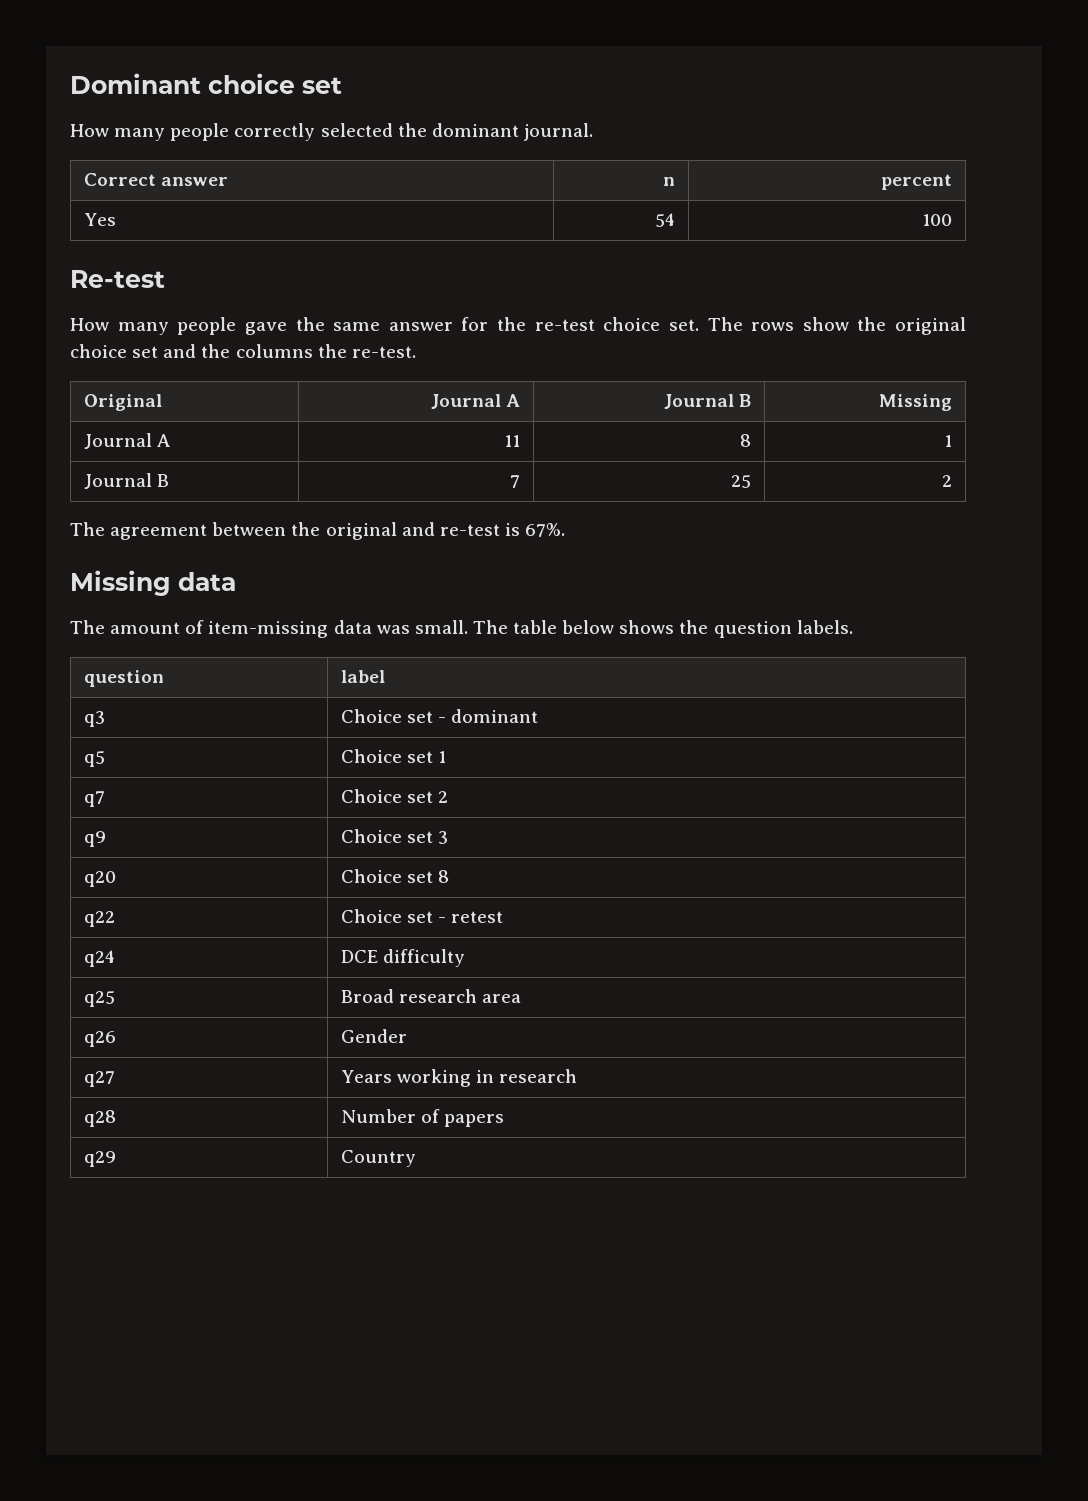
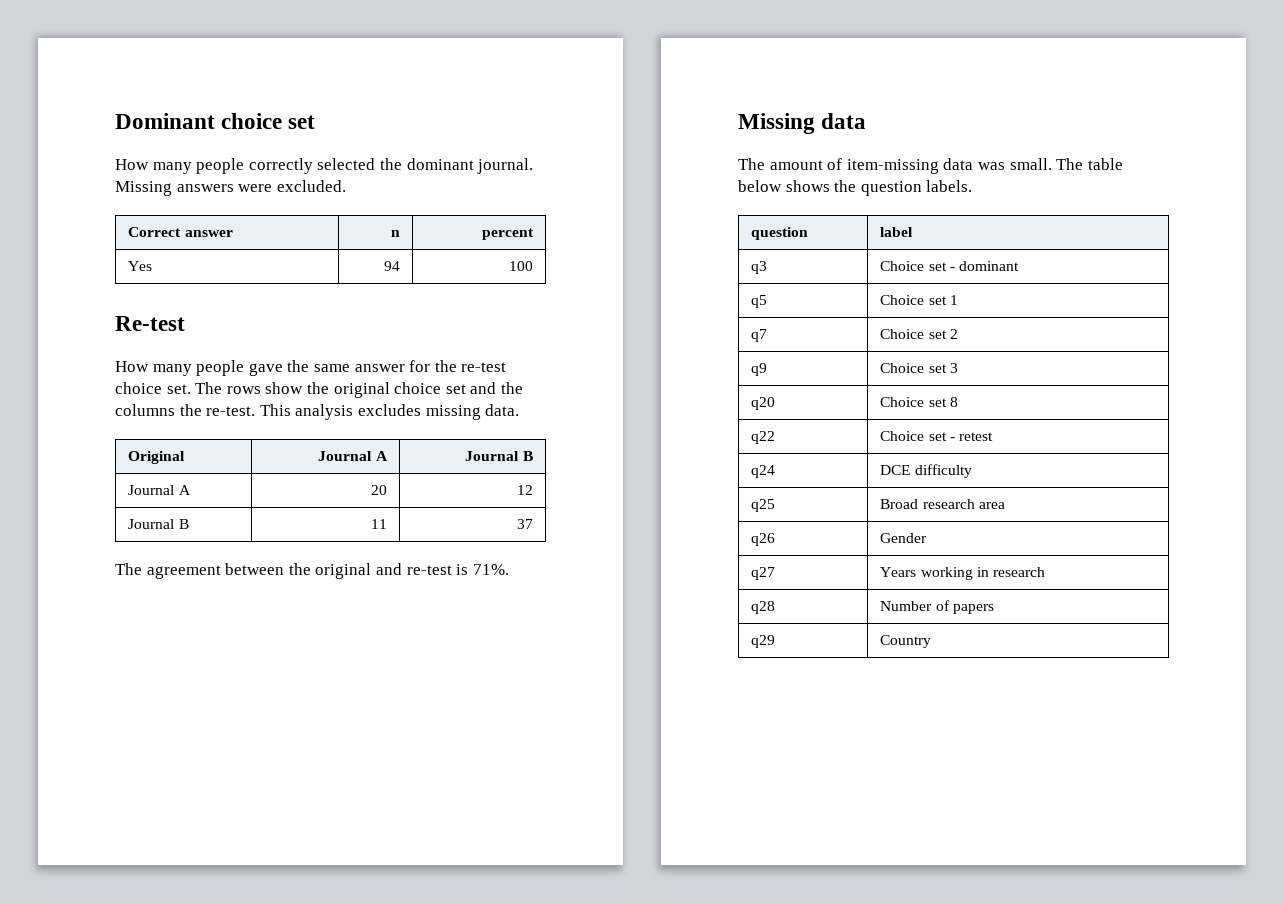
(593, 132) none -> [115,180,346,196] Missing answers were excluded.
[655,213,676,227] 54 -> [383,261,400,271] 94
(416, 352) none -> [259,404,520,420] This analysis excludes missing data.
[879,394,953,411] [83,433,171,449] [504,435,521,447] [740,434,752,447] [944,435,953,447] [83,473,170,489] [510,475,521,488] [731,475,752,488] [942,475,953,487] | Missing // Journal A | 11 | 8 | 1 // Journal B | 7 | 25 | 2 -> [128,485,191,495] [370,485,387,495] [516,485,533,495] [128,519,189,529] [370,519,387,529] [516,519,533,529] // Journal A | 20 | 12 // Journal B | 11 | 37
[525,523,566,537] 67%. -> [472,564,509,575] 71%.

